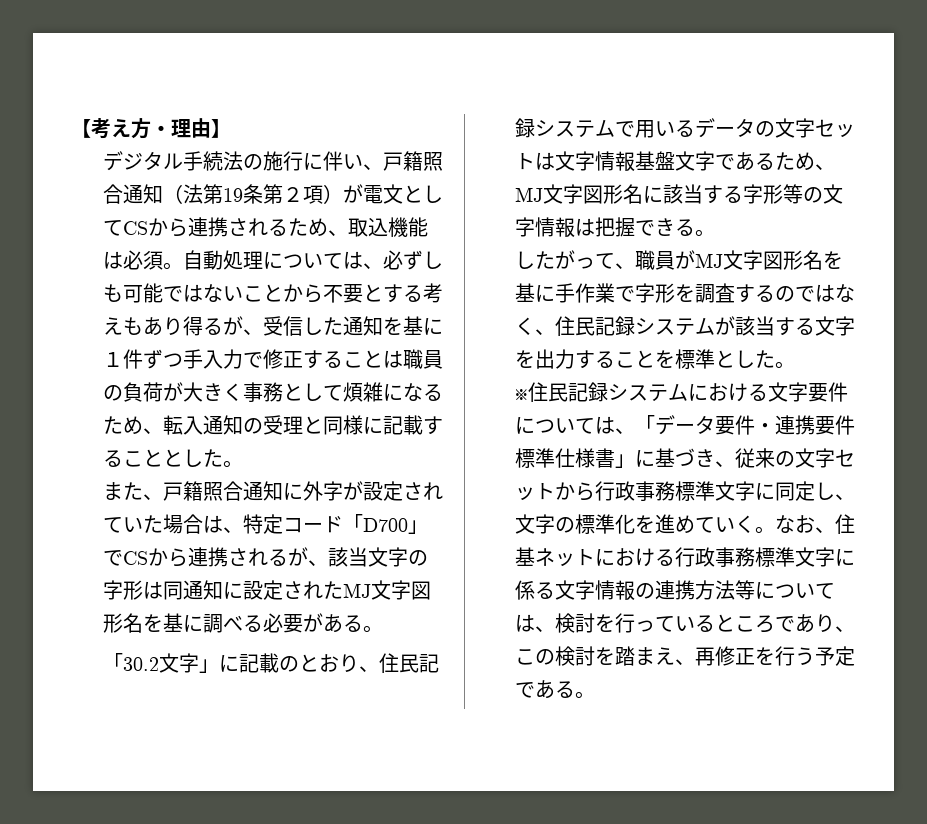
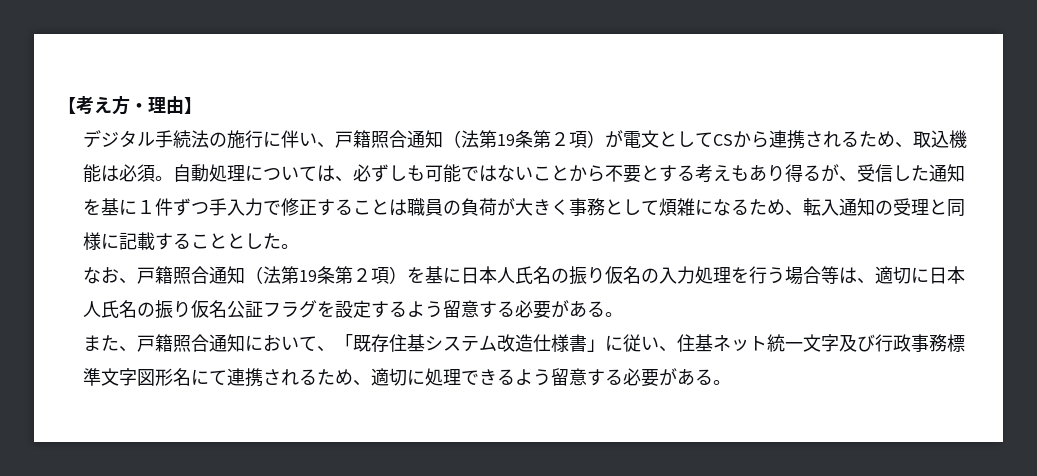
(244, 464) none -> [83,266,966,285] [83,300,624,319] // なお、戸籍照合通知（法第19条第２項）を基に日本人氏名の振り仮名の入力処理を行う場合等は、適切に日本人氏名の振り仮名公証フラグを設定するよう留意する必要がある。
[303,481,444,501] [103,514,429,534] [103,547,429,567] [103,580,432,600] [103,613,384,633] [103,653,440,673] [515,118,856,138] [515,151,836,172] [515,184,844,204] [515,217,716,238] [515,250,844,270] [515,283,856,303] [515,316,856,336] [515,349,796,369] [515,382,849,402] [515,415,856,435] [515,448,856,468] [515,481,856,501] [515,514,856,534] [515,547,856,567] [515,580,836,601] [515,613,856,633] [515,646,856,666] [515,682,536,698] 外字が設定されていた場合は、特定コード「D700」でCSから連携されるが、該当文字の字形は同通知に設定されたMJ文字図形名を基に調べる必要がある。 // 「30.2文字」に記載のとおり、住民記録システムで用いるデータの文字セットは文字情報基盤文字であるため、MJ文字図形名に該当する字形等の文字情報は把握できる。 // したがって、職員がMJ文字図形名を基に手作業で字形を調査するのではなく、住民記録システムが該当する文字を出力することを標準とした。 // ※住民記録システムにおける文字要件については、「データ要件・連携要件標準仕様書」に基づき、従来の文字セットから行政事務標準文字に同定し、文字の標準化を進めていく。なお、住基ネットにおける行政事務標準文字に係る文字情報の連携方法等については、検討を行っているところであり、この検討を踏まえ、再修正を行う予定で -> [263,334,966,352] [83,368,678,387] おいて、「既存住基システム改造仕様書」に従い、住基ネット統一文字及び行政事務標準文字図形名にて連携されるため、適切に処理できるよう留意する必要が

